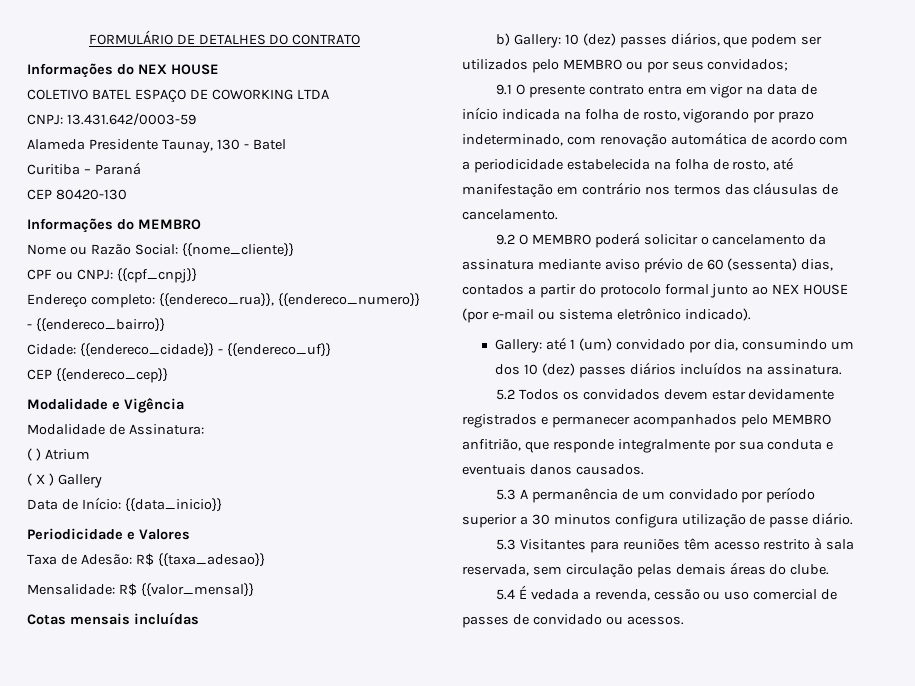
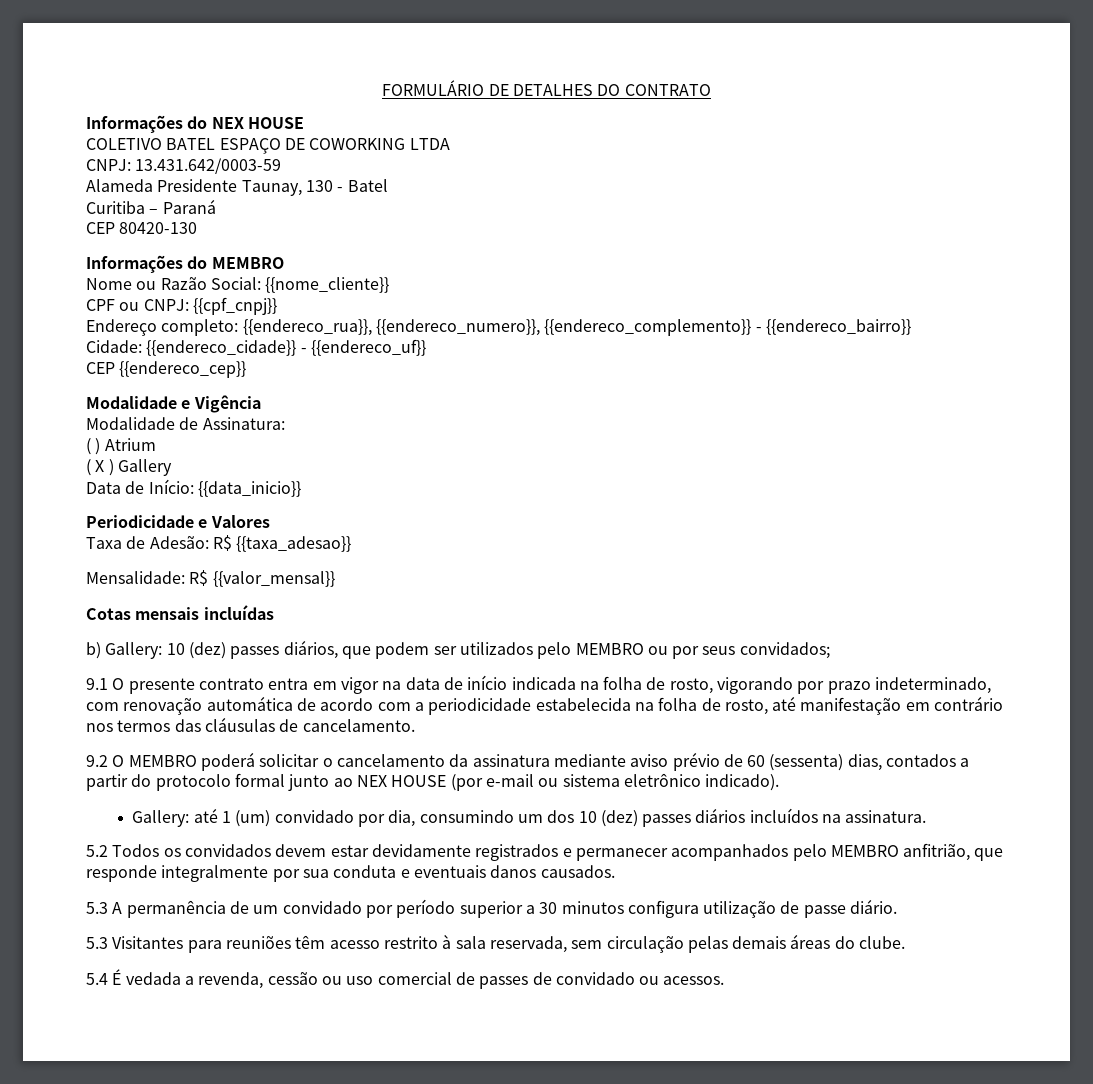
[277,293,420,307] {{endereco_numero}} -> [375,319,752,336] {{endereco_numero}}, {{endereco_complemento}}

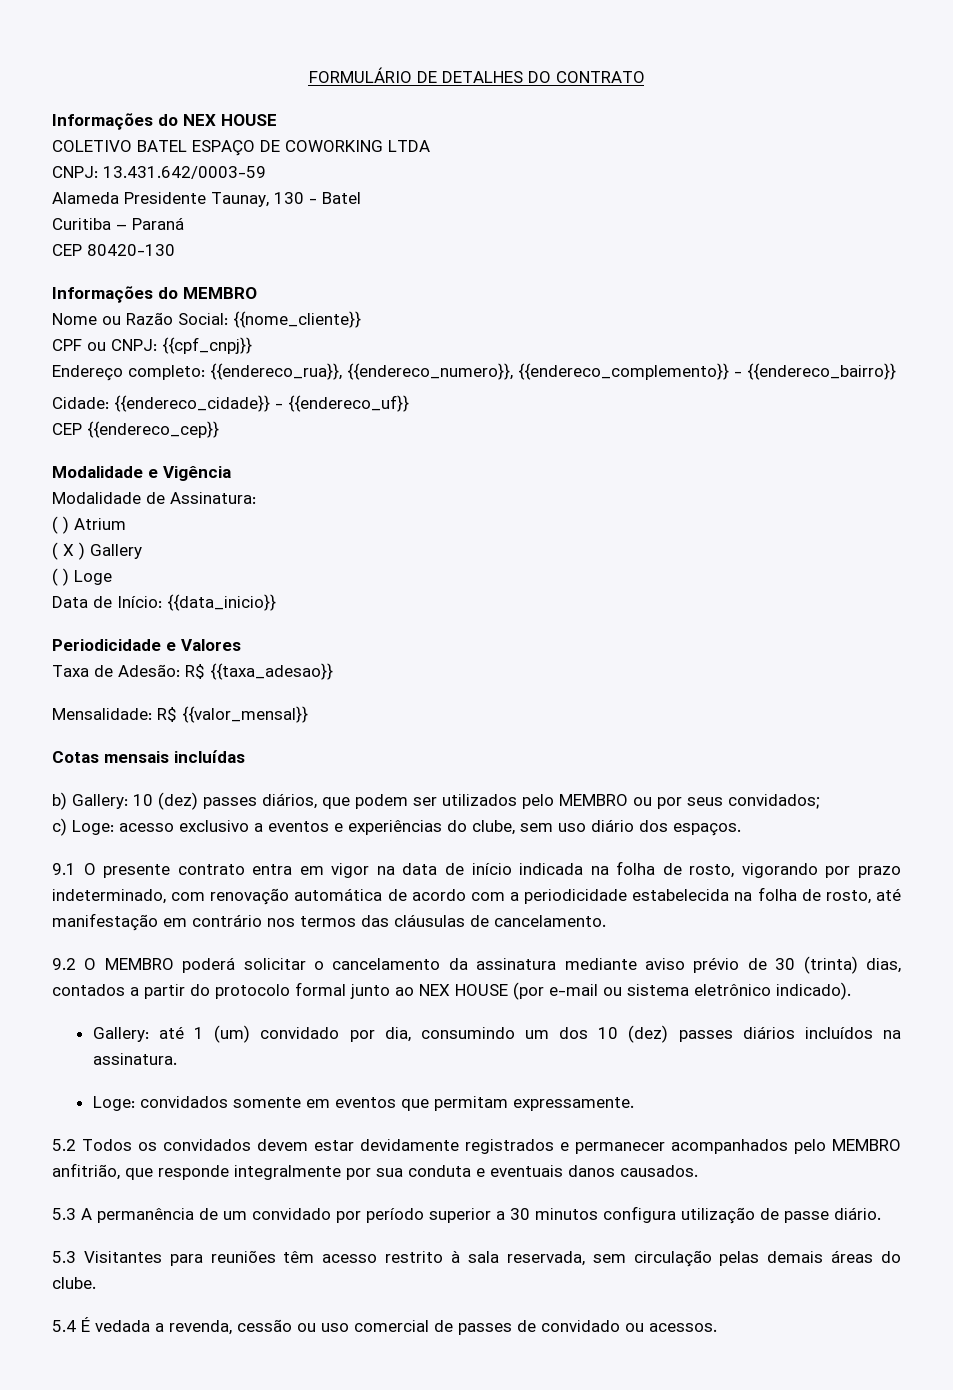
(172, 467) none -> [52,568,112,586] // ( ) Loge
(830, 650) none -> [52,818,741,836] // c) Loge: acesso exclusivo a eventos e experiências do clube, sem uso diário dos espaços.
[747,754,844,771] 60 (sessenta) -> [775,956,858,974] 30 (trinta)
(927, 816) none -> [92,1096,634,1111] // Loge: convidados somente em eventos que permitam expressamente.

